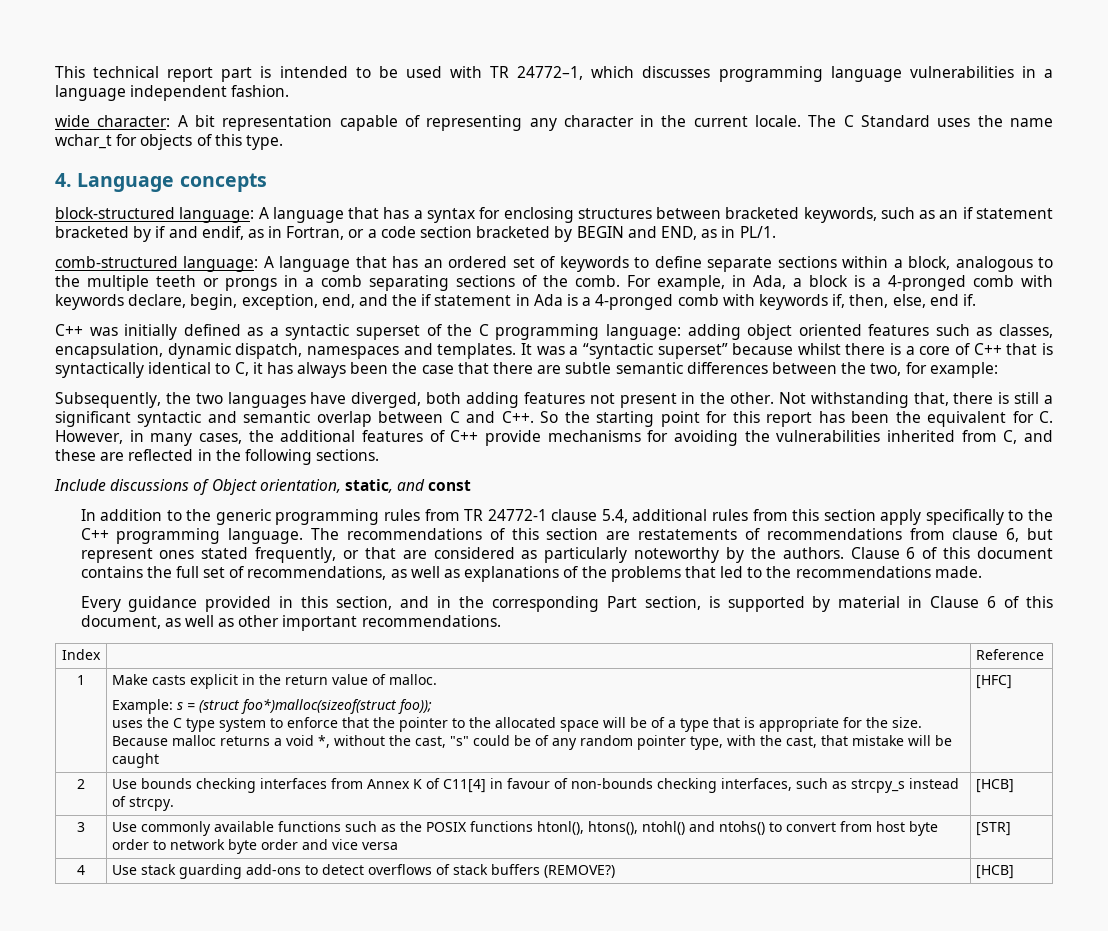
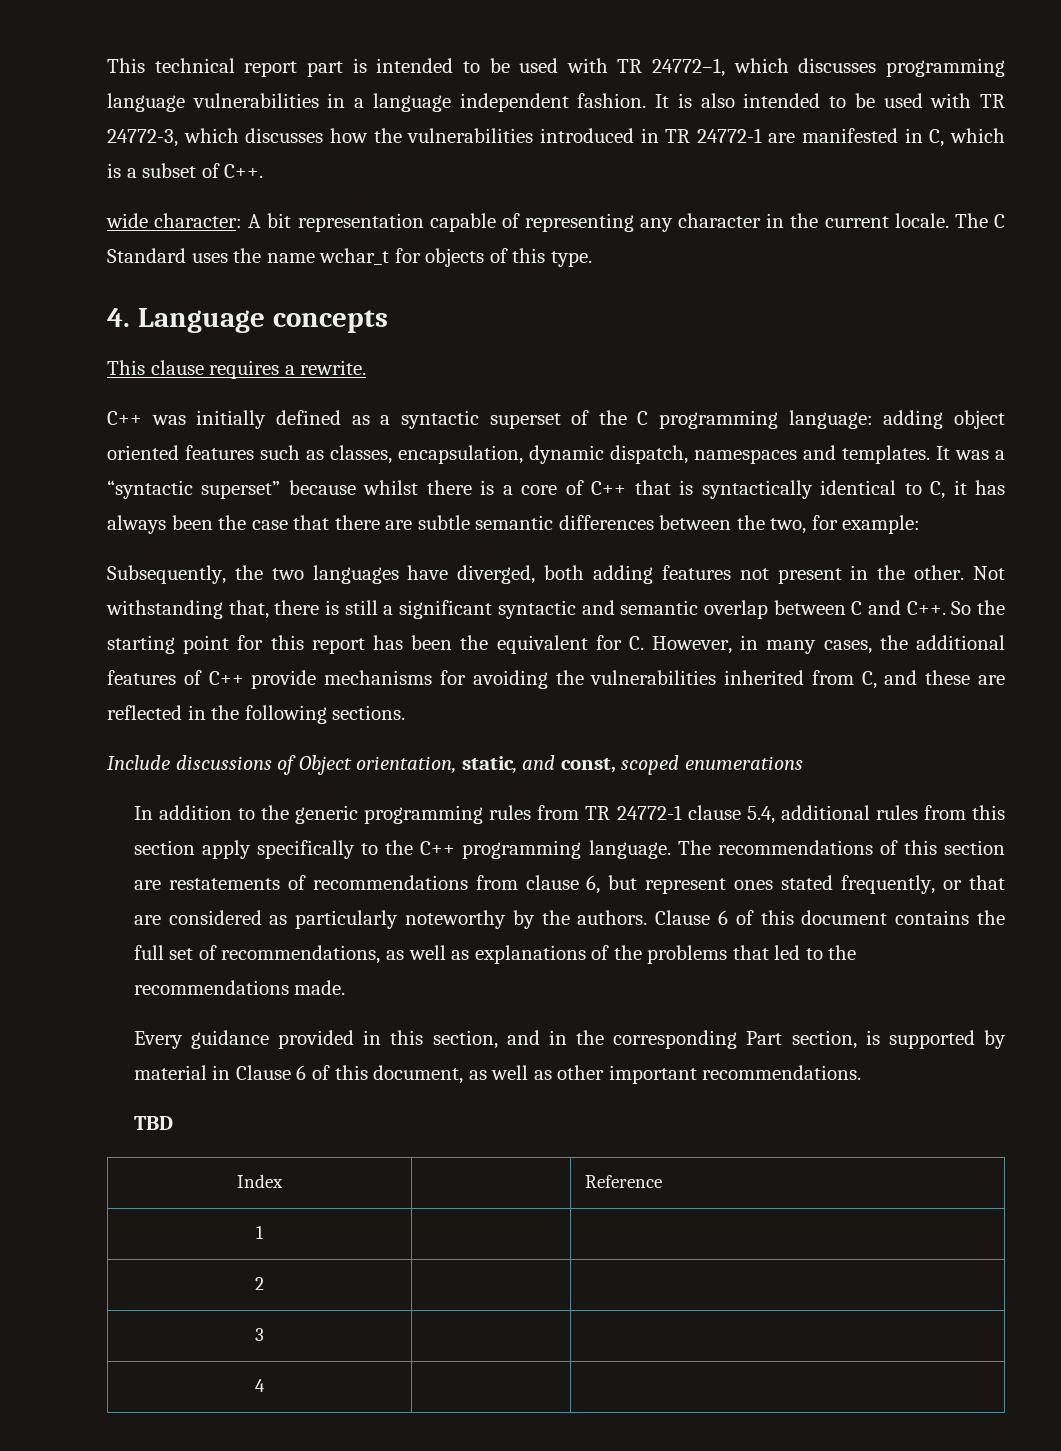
(290, 91) none -> [655,93,1006,108] [107,128,1005,147] [107,163,264,178] It is also intended to be used with TR 24772-3, which discusses how the vulnerabilities introduced in TR 24772-1 are manifested in C, which is a subset of C++.
[55,207,1054,223] [55,226,776,242] [55,256,1054,272] [55,275,1053,291] [55,294,976,310] block-structured language: A language that has a syntax for enclosing structures between bracketed keywords, such as an if statement bracketed by if and endif, as in Fortran, or a code section bracketed by BEGIN and END, as in PL/1. // comb-structured language: A language that has an ordered set of keywords to define separate sections within a block, analogous to the multiple teeth or prongs in a comb separating sections of the comb. For example, in Ada, a block is a 4-pronged comb with keywords declare, begin, exception, end, and the if statement in Ada is a 4-pronged comb with keywords if, then, else, end if. -> [107,360,367,379] This clause requires a rewrite.
[428,480,472,491] const -> [560,755,803,775] const, scoped enumerations
(501, 621) none -> [133,1116,173,1130] // TBD
[112,674,438,689] [112,699,433,714] [112,717,923,732] [112,735,953,750] [112,753,160,768] [976,675,1013,689] [77,779,85,789] [112,778,960,793] [112,796,175,811] [976,779,1015,793] [77,822,85,832] [112,821,939,836] [112,839,399,854] [976,822,1012,836] [77,865,85,875] [112,864,616,879] [976,865,1015,879] Make casts explicit in the return value of malloc. // Example: s = (struct foo*)malloc(sizeof(struct foo)); // uses the C type system to enforce that the pointer to the allocated space will be of a type that is appropriate for the size. Because malloc returns a void *, without the cast, "s" could be of any random pointer type, with the cast, that mistake will be caught | [HFC] // 2 | Use bounds checking interfaces from Annex K of C11[4] in favour of non-bounds checking interfaces, such as strcpy_s instead of strcpy. | [HCB] // 3 | Use commonly available functions such as the POSIX functions htonl(), htons(), ntohl() and ntohs() to convert from host byte order to network byte order and vice versa | [STR] // 4 | Use stack guarding add-ons to detect overflows of stack buffers (REMOVE?) | [HCB] -> [255,1277,264,1290] [255,1328,264,1341] [255,1379,265,1392] | // 2 | | // 3 | | // 4 | |

